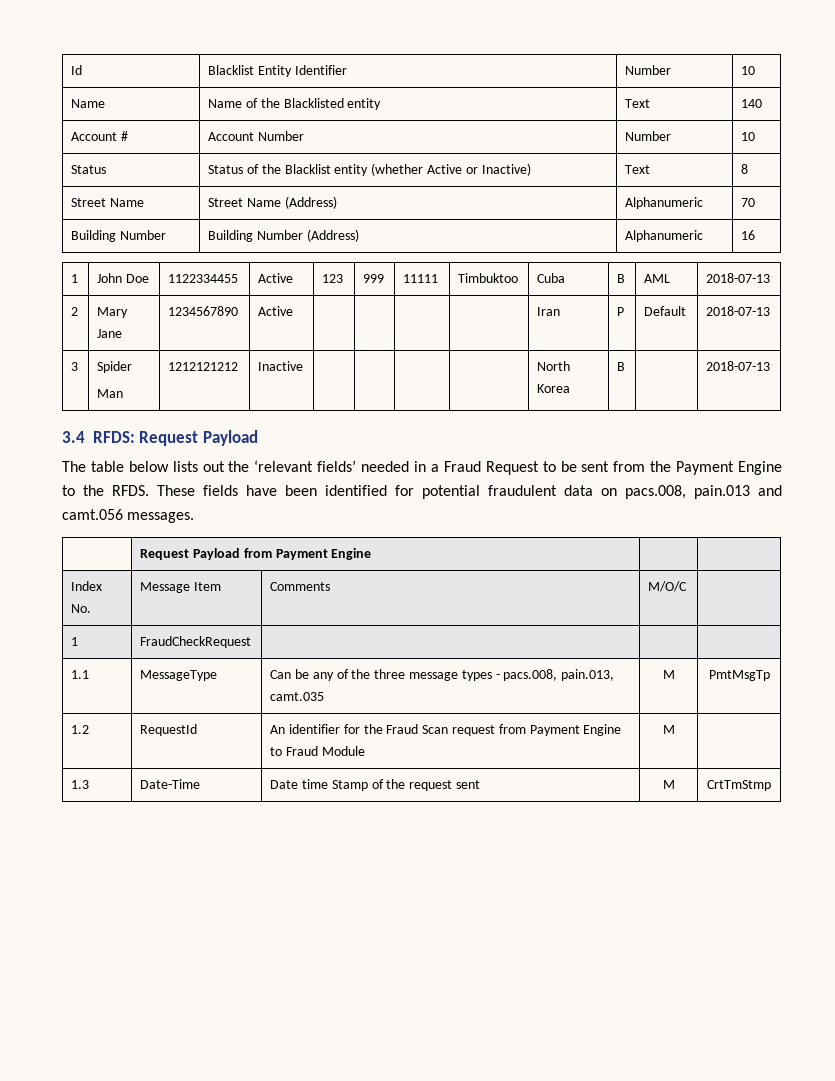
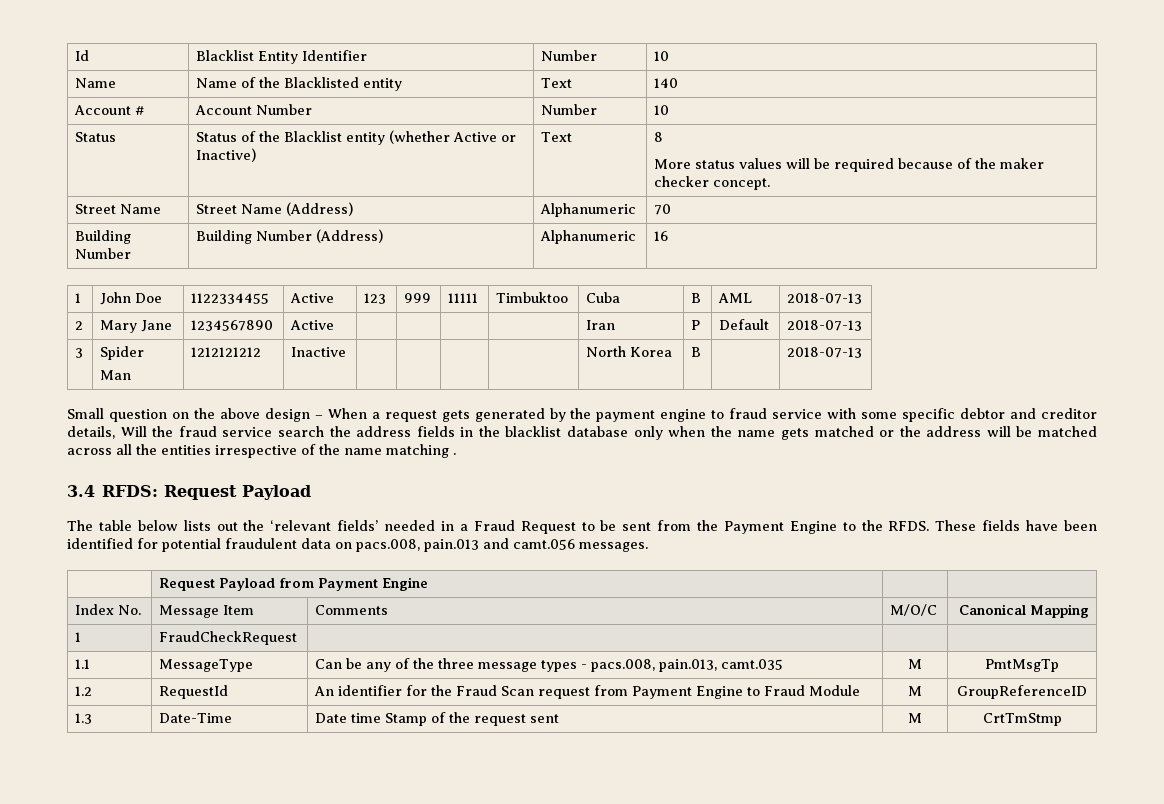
(749, 169) none -> [654,158,1045,172] [654,176,771,190] // More status values will be required because of the maker checker concept.
(771, 366) none -> [67,408,1098,422] [67,426,1098,440] [67,444,456,458] // Small question on the above design – When a request gets generated by the payment engine to fraud service with some specific debtor and creditor details, Will the fraud service search the address fields in the blacklist database only when the name gets matched or the address will be matched across all the entities irrespective of the name matching .
(688, 586) none -> [958,604,1089,618] Canonical Mapping
(675, 729) none -> [957,685,1087,699] GroupReferenceID

